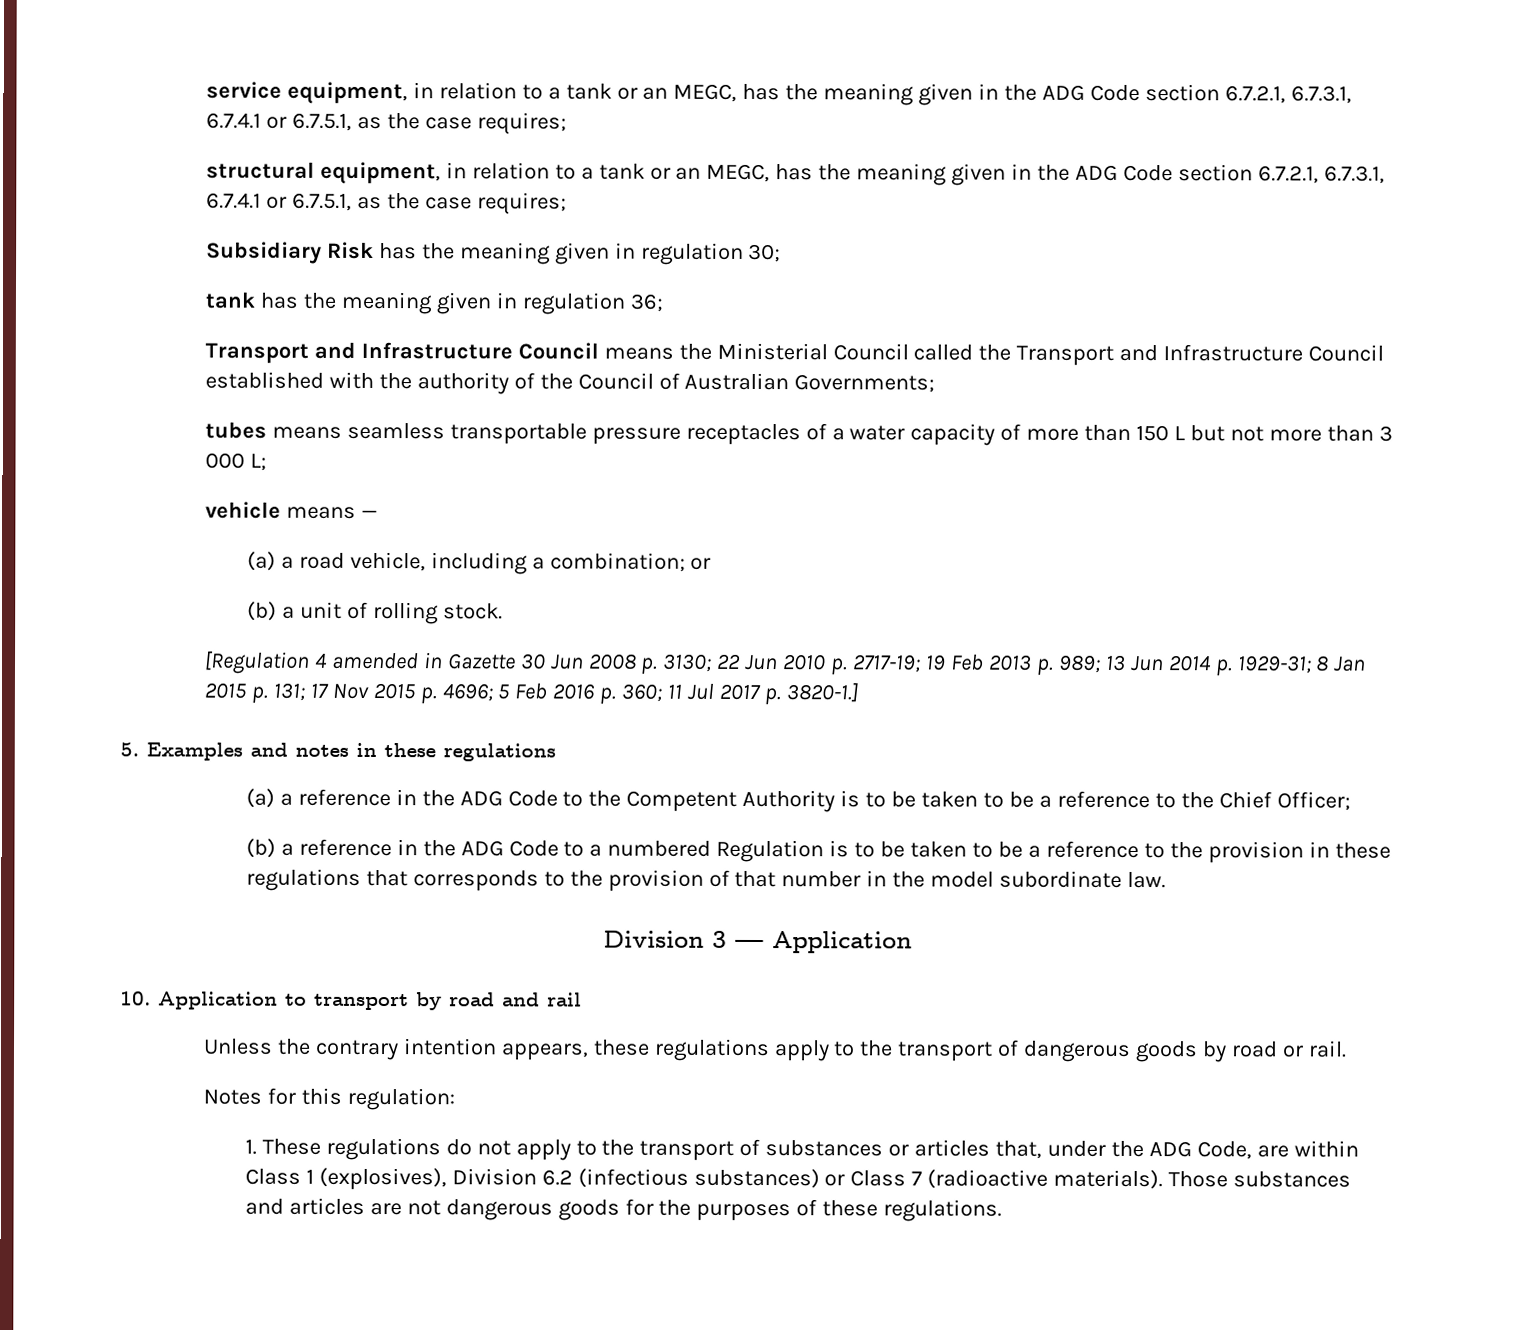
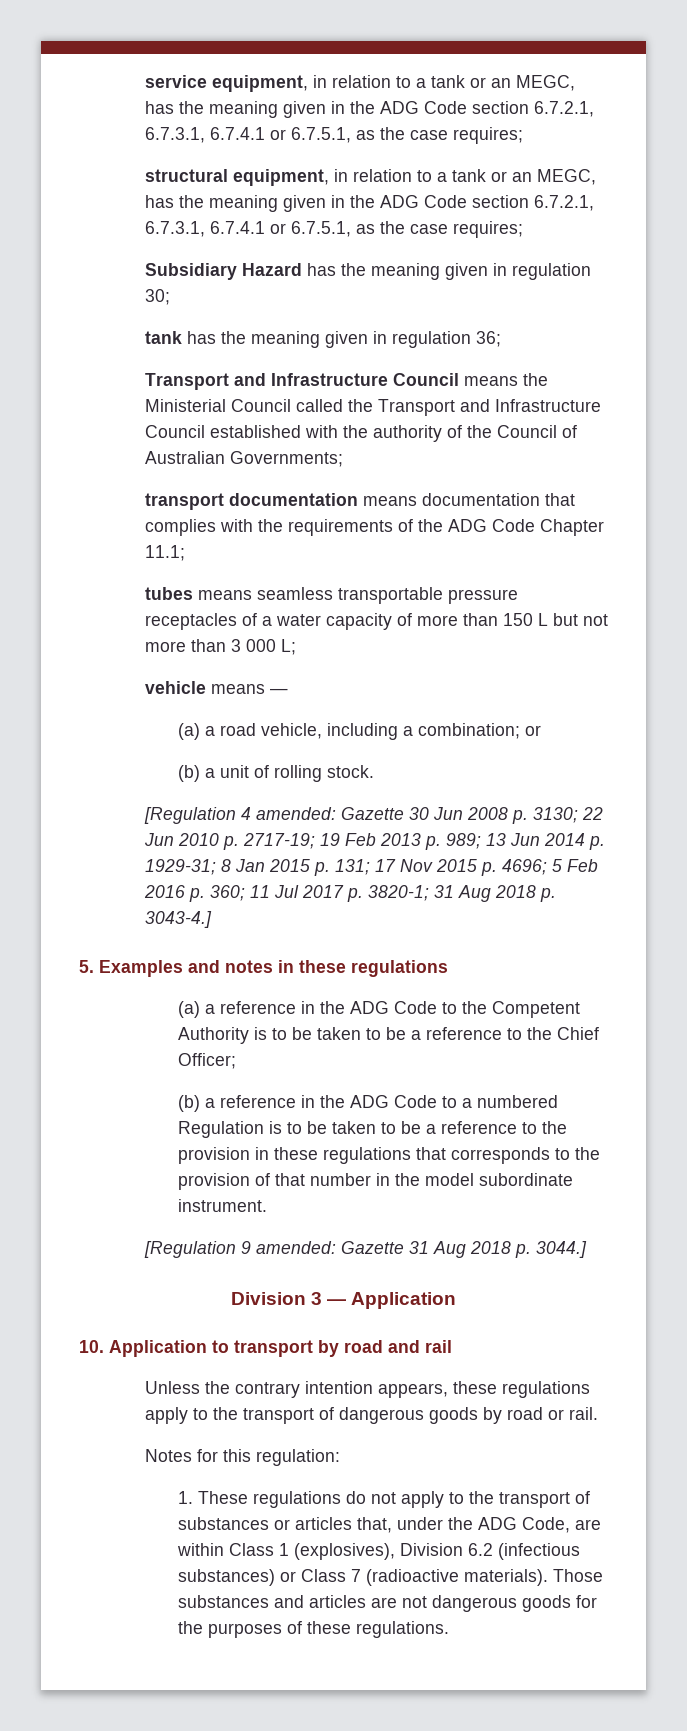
[326,241,374,259] Risk -> [241,263,302,276] Hazard
(936, 383) none -> [144,493,575,510] [144,519,604,536] [144,545,185,561] // transport documentation means documentation that complies with the requirements of the ADG Code Chapter 11.1;
[330,652,443,670] amended in -> [255,807,336,820] amended:
[785,682,858,703] 3820-1.] -> [367,885,556,902] [144,911,212,928] 3820-1; 31 Aug 2018 p. 3043-4.]
[1127,871,1167,889] law. -> [177,1199,267,1212] [143,1241,587,1258] instrument. // [Regulation 9 amended: Gazette 31 Aug 2018 p. 3044.]

